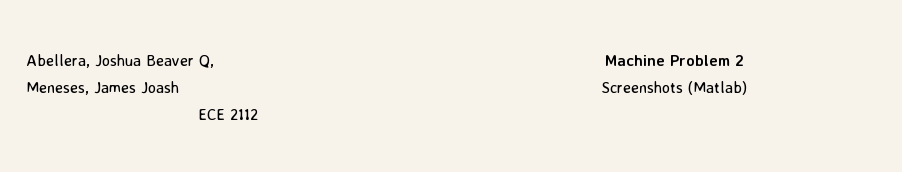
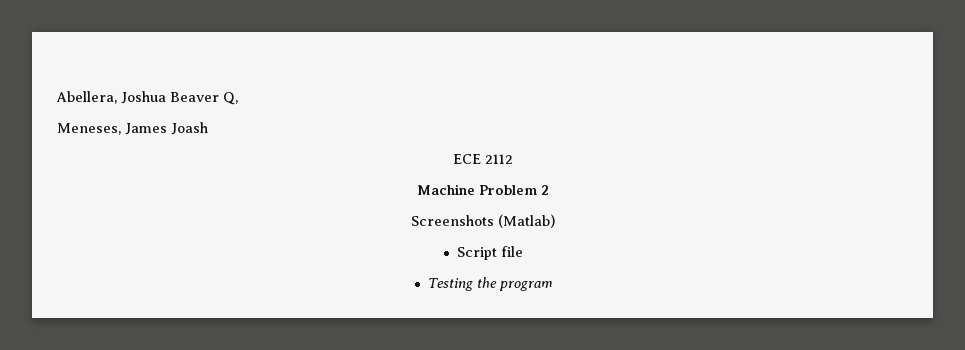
(747, 88) none -> [457,246,524,260] [427,277,553,291] // Script file // Testing the program

